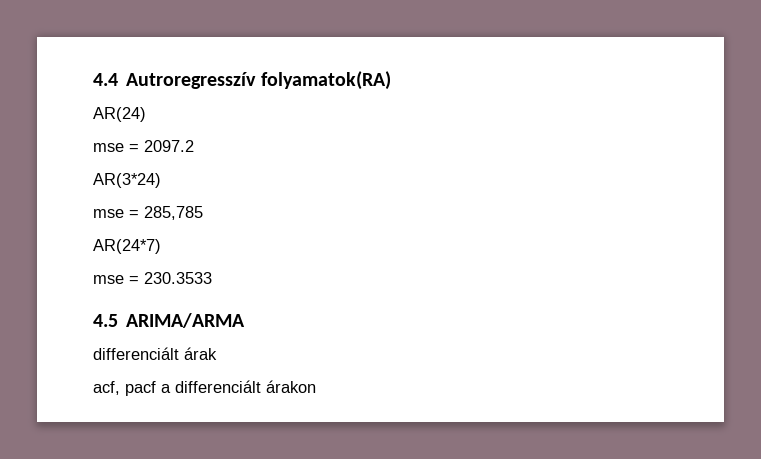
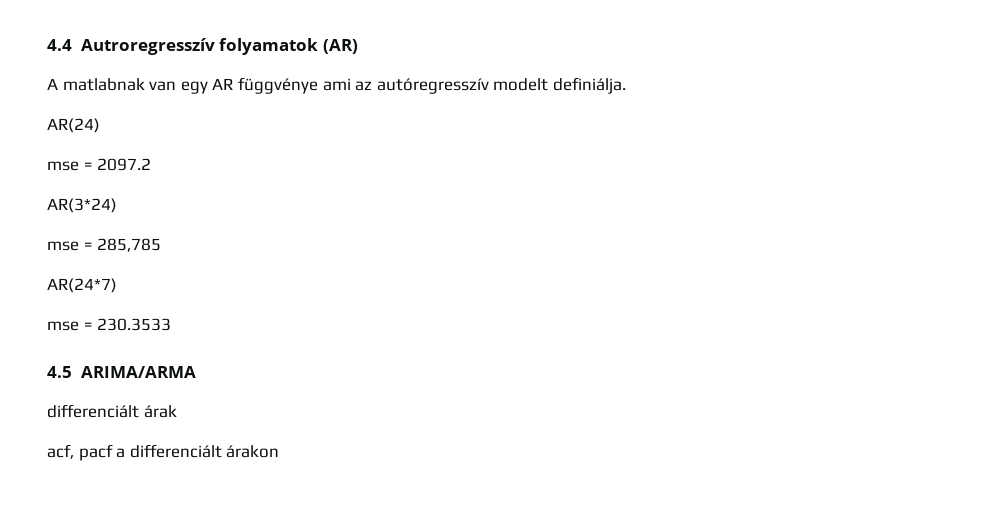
[260,71,391,90] folyamatok(RA) -> [219,38,358,55] [47,77,626,94] folyamatok (AR) // A matlabnak van egy AR függvénye ami az autóregresszív modelt definiálja.

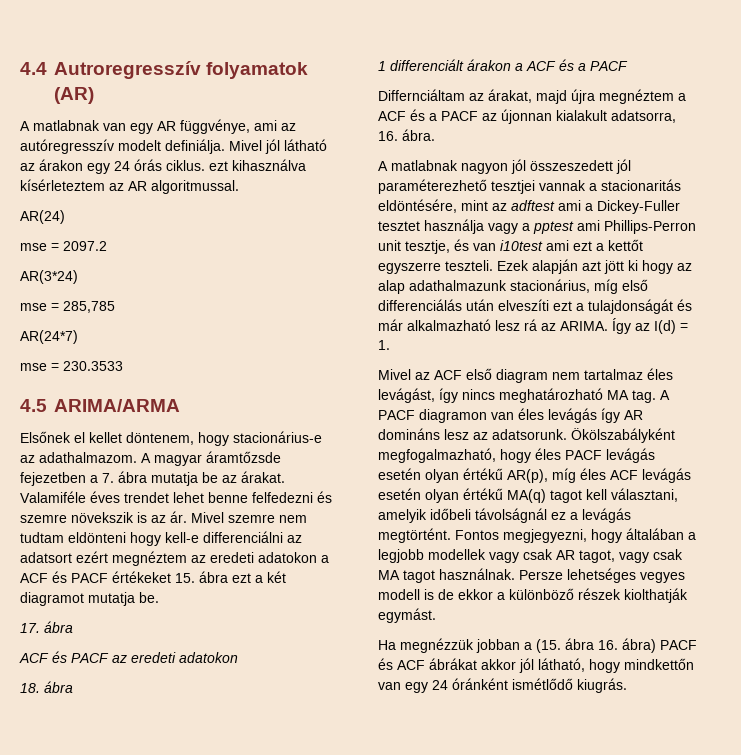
[237,77,318,94] függvénye -> [180,119,250,134] függvénye,
(626, 85) none -> [229,139,327,154] [20,159,306,174] [20,179,239,194] Mivel jól látható az árakon egy 24 órás ciklus. ezt kihasználva kísérleteztem az AR algoritmussal.
[47,404,177,418] [47,444,280,461] differenciált árak // acf, pacf a differenciált árakon -> [20,431,322,446] [20,451,281,466] [20,471,285,486] [20,491,332,503] [20,511,307,523] [20,531,302,546] [20,551,329,566] [20,571,286,583] [20,592,159,606] [20,621,73,633] [19,651,238,663] [20,681,73,693] [378,59,628,71] [378,89,686,104] [378,109,676,124] [378,129,435,141] [378,159,631,174] [378,179,681,194] [378,199,680,214] [378,219,696,234] [378,239,643,254] [378,259,692,274] [378,279,648,294] [378,299,692,314] [378,318,688,334] [378,340,390,350] [378,368,673,383] [378,388,670,403] [378,408,643,423] [378,428,675,443] [378,448,655,463] [378,468,691,483] [378,488,678,503] [378,508,631,523] [378,528,696,543] [378,549,683,563] [378,568,685,583] [378,588,688,603] [378,608,436,623] [378,638,697,653] [378,658,694,673] [378,678,627,693] Elsőnek el kellet döntenem, hogy stacionárius-e az adathalmazom. A magyar áramtőzsde fejezetben a 7. ábra mutatja be az árakat. Valamiféle éves trendet lehet benne felfedezni és szemre növekszik is az ár. Mivel szemre nem tudtam eldönteni hogy kell-e differenciálni az adatsort ezért megnéztem az eredeti adatokon a ACF és PACF értékeket 15. ábra ezt a két diagramot mutatja be. // 17. ábra // ACF és PACF az eredeti adatokon // 18. ábra // 1 differenciált árakon a ACF és a PACF // Differnciáltam az árakat, majd újra megnéztem a ACF és a PACF az újonnan kialakult adatsorra, 16. ábra. // A matlabnak nagyon jól összeszedett jól paraméterezhető tesztjei vannak a stacionaritás eldöntésére, mint az adftest ami a Dickey-Fuller tesztet használja vagy a pptest ami Phillips-Perron unit tesztje, és van i10test ami ezt a kettőt egyszerre teszteli. Ezek alapján azt jött ki hogy az alap adathalmazunk stacionárius, míg első differenciálás után elveszíti ezt a tulajdonságát és már alkalmazható lesz rá az ARIMA. Így az I(d) = 1. // Mivel az ACF első diagram nem tartalmaz éles levágást, így nincs meghatározható MA tag. A PACF diagramon van éles levágás így AR domináns lesz az adatsorunk. Ökölszabályként megfogalmazható, hogy éles PACF levágás esetén olyan értékű AR(p), míg éles ACF levágás esetén olyan értékű MA(q) tagot kell választani, amelyik időbeli távolságnál ez a levágás megtörtént. Fontos megjegyezni, hogy általában a legjobb modellek vagy csak AR tagot, vagy csak MA tagot használnak. Persze lehetséges vegyes modell is de ekkor a különböző részek kiolthatják egymást. // Ha megnézzük jobban a (15. ábra 16. ábra) PACF és ACF ábrákat akkor jól látható, hogy mindkettőn van egy 24 óránként ismétlődő kiugrás.

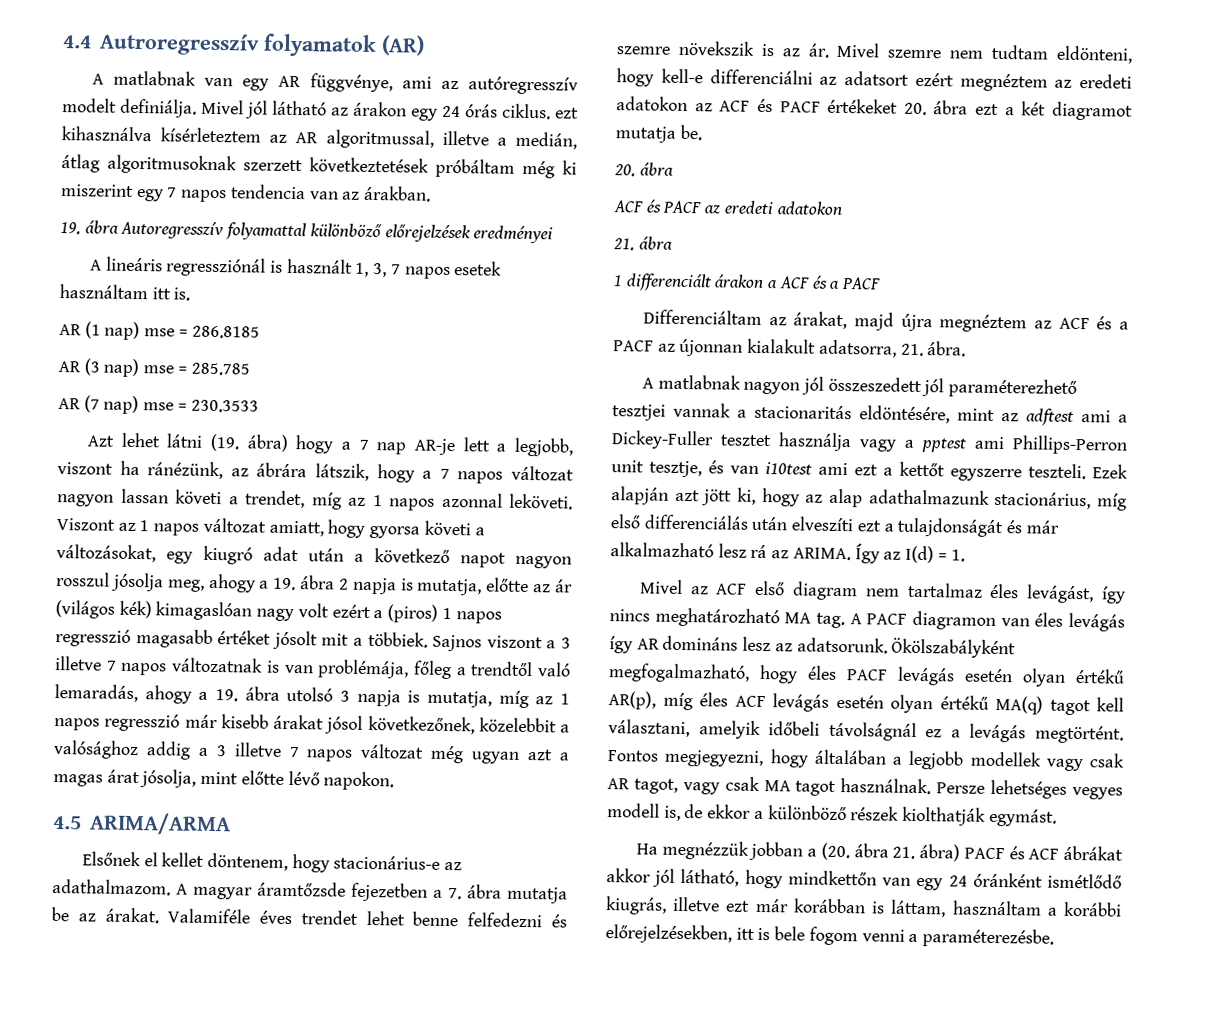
[151,180,239,194] [20,210,65,224] [20,241,107,251] [20,270,78,284] [20,301,115,313] [20,330,78,344] [20,361,123,371] algoritmussal. // AR(24) // mse = 2097.2 // AR(3*24) // mse = 285,785 // AR(24*7) // mse = 230.3533 -> [325,129,577,150] [61,154,577,179] [61,184,432,203] [60,220,554,244] [89,256,503,279] [59,284,191,301] [59,321,260,341] [58,358,250,378] [58,395,259,415] [86,432,573,457] [57,460,575,484] [57,488,573,511] [56,517,485,539] [56,544,572,569] [56,572,574,596] [55,599,502,624] [55,628,572,652] [55,655,571,680] [54,683,571,709] [54,713,570,735] [53,739,569,764] [53,769,395,791] algoritmussal, illetve a medián, átlag algoritmusoknak szerzett következtetések próbáltam még ki miszerint egy 7 napos tendencia van az árakban. // 19. ábra Autoregresszív folyamattal különböző előrejelzések eredményei // A lineáris regressziónál is használt 1, 3, 7 napos esetek használtam itt is. // AR (1 nap) mse = 286.8185 // AR (3 nap) mse = 285.785 // AR (7 nap) mse = 230.3533 // Azt lehet látni (19. ábra) hogy a 7 nap AR-je lett a legjobb, viszont ha ránézünk, az ábrára látszik, hogy a 7 napos változat nagyon lassan követi a trendet, míg az 1 napos azonnal leköveti. Viszont az 1 napos változat amiatt, hogy gyorsa követi a változásokat, egy kiugró adat után a következő napot nagyon rosszul jósolja meg, ahogy a 19. ábra 2 napja is mutatja, előtte az ár (világos kék) kimagaslóan nagy volt ezért a (piros) 1 napos regresszió magasabb értéket jósolt mit a többiek. Sajnos viszont a 3 illetve 7 napos változatnak is van problémája, főleg a trendtől való lemaradás, ahogy a 19. ábra utolsó 3 napja is mutatja, míg az 1 napos regresszió már kisebb árakat jósol következőnek, közelebbit a valósághoz addig a 3 illetve 7 napos változat még ugyan azt a magas árat jósolja, mint előtte lévő napokon.
[68,532,126,543] eldönteni -> [1056,45,1133,64] eldönteni,
[321,555,329,563] a -> [694,103,713,112] az
[175,573,195,583] 15. -> [903,102,927,116] 20.
[20,623,40,633] 17. -> [614,164,636,177] 20.
[20,683,40,693] 18. -> [613,238,635,251] 21.
[378,89,465,101] Differnciáltam -> [642,309,762,325] Differenciáltam
[678,93,686,101] a -> [1033,320,1052,329] az
[378,131,398,141] 16. -> [900,343,924,357] 21.
[628,260,638,271] ki -> [737,487,756,505] ki,
[424,589,434,600] is -> [663,805,681,821] is,
[536,638,618,653] (15. ábra 16. -> [820,842,916,861] (20. ábra 21.
[577,678,627,693] kiugrás. -> [605,896,1122,918] [605,924,1055,948] kiugrás, illetve ezt már korábban is láttam, használtam a korábbi előrejelzésekben, itt is bele fogom venni a paraméterezésbe.

